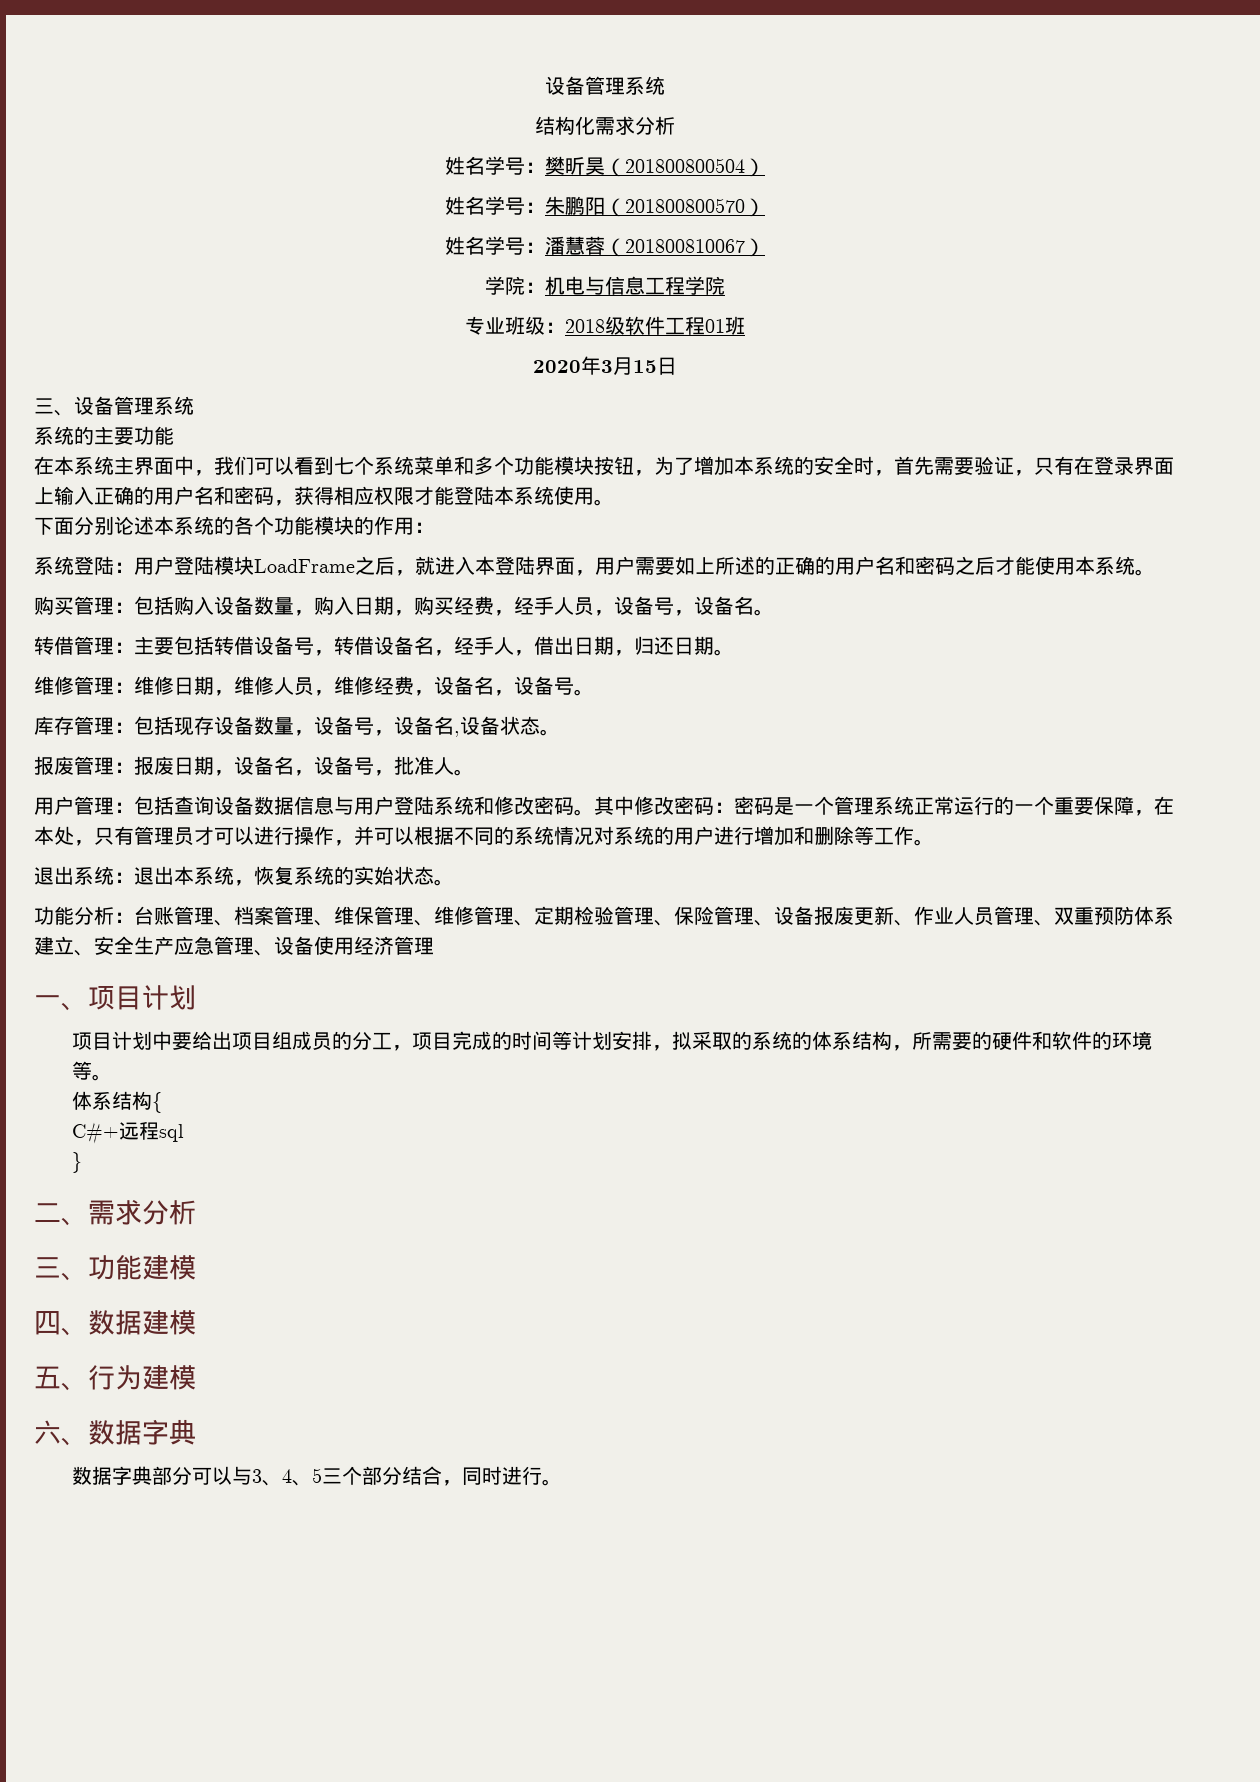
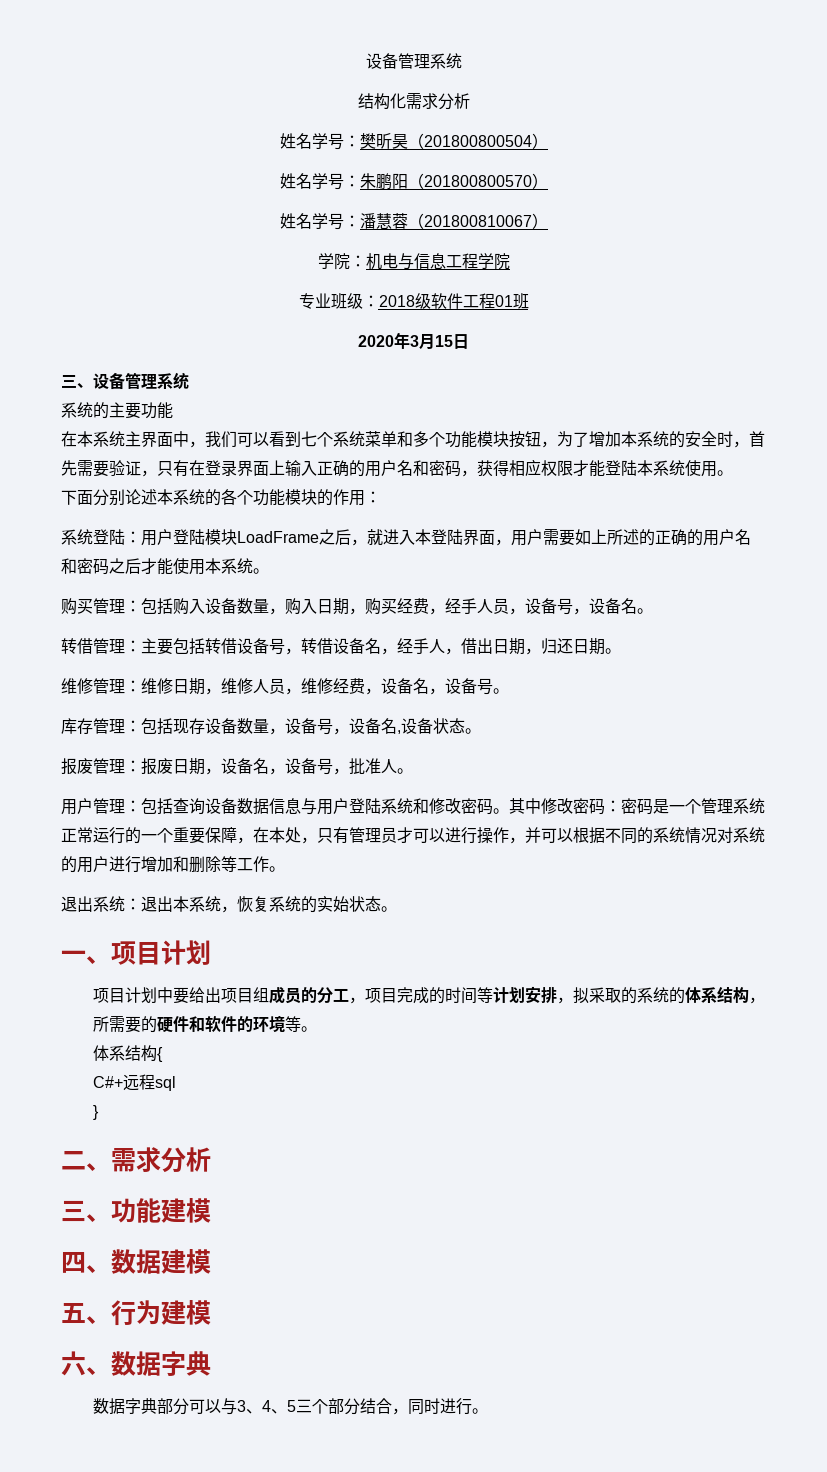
[34,906,1174,926] [34,936,434,956] // 功能分析：台账管理、档案管理、维保管理、维修管理、定期检验管理、保险管理、设备报废更新、作业人员管理、双重预防体系建立、安全生产应急管理、设备使用经济管理 -> (397, 909) none

